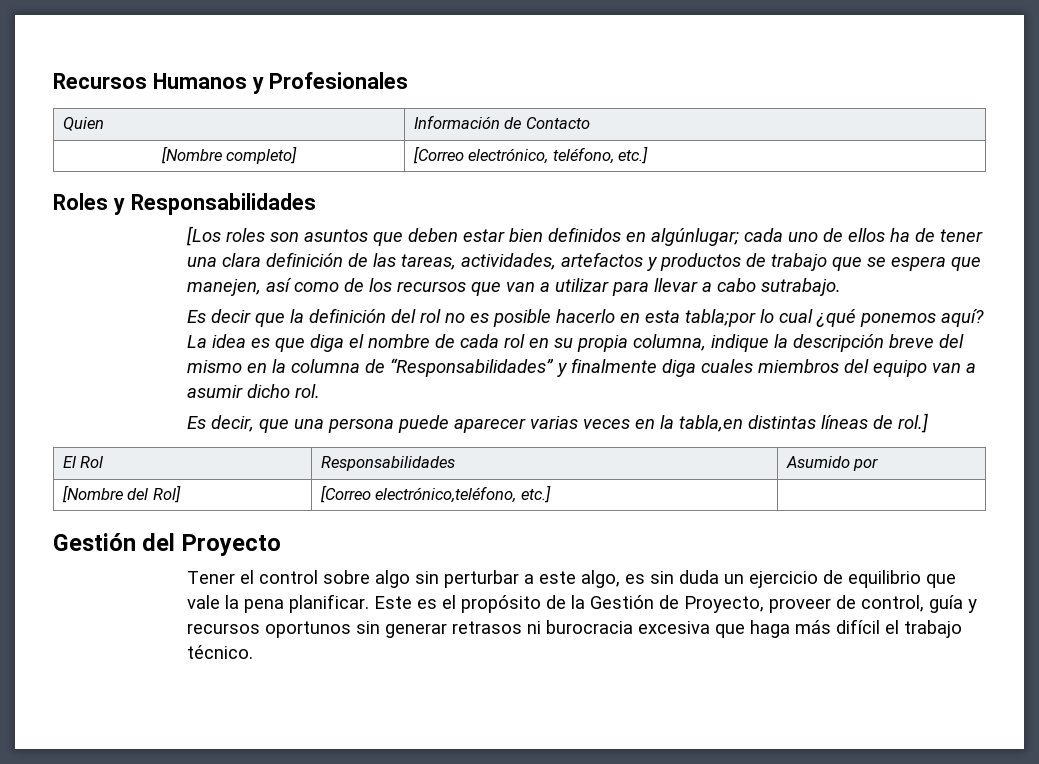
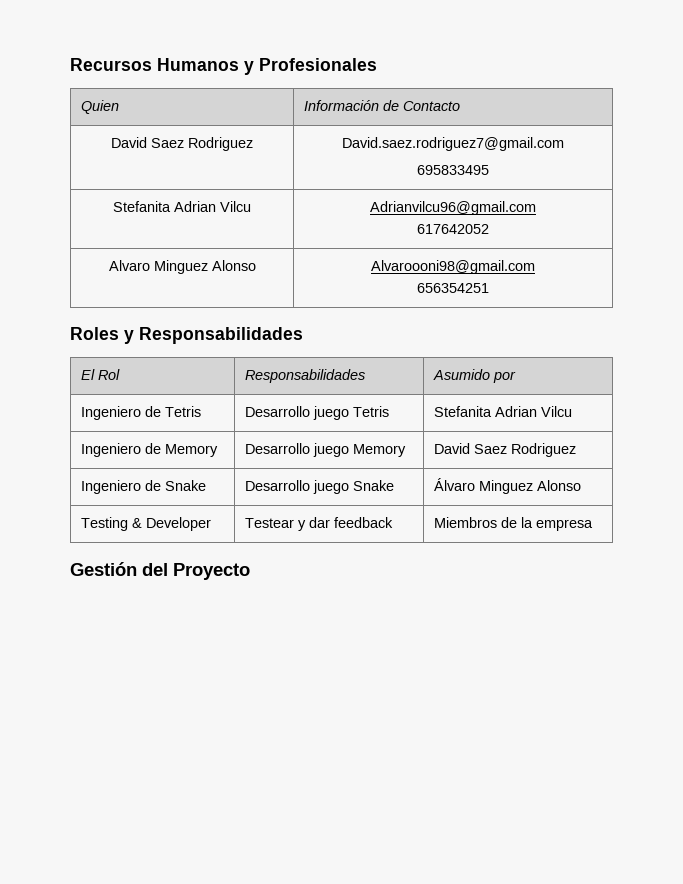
[160,146,298,164] [412,146,649,164] [53,193,316,215] [186,226,984,246] [187,252,982,271] [187,278,842,296] [187,308,985,327] [187,334,965,352] [187,358,977,377] [187,384,321,398] [187,413,929,433] [Nombre completo] | [Correo electrónico, teléfono, etc.] // Roles y Responsabilidades // [Los roles son asuntos que deben estar bien definidos en algúnlugar; cada uno de ellos ha de tener una clara definición de las tareas, actividades, artefactos y productos de trabajo que se espera que manejen, así como de los recursos que van a utilizar para llevar a cabo sutrabajo. // Es decir que la definición del rol no es posible hacerlo en esta tabla;por lo cual ¿qué ponemos aquí? La idea es que diga el nombre de cada rol en su propia columna, indique la descripción breve del mismo en la columna de “Responsabilidades” y finalmente diga cuales miembros del equipo van a asumir dicho rol. // Es decir, que una persona puede aparecer varias veces en la tabla,en distintas líneas de rol.] -> [111,137,253,151] [342,137,564,151] [417,165,489,175] [113,201,251,212] [370,201,536,215] [417,224,489,234] [108,260,256,274] [371,260,535,274] [417,283,489,293] [70,327,303,344] David Saez Rodriguez | David.saez.rodriguez7@gmail.com // 695833495 // Stefanita Adrian Vilcu | Adrianvilcu96@gmail.com // 617642052 // Alvaro Minguez Alonso | Alvaroooni98@gmail.com // 656354251 // Roles y Responsabilidades
[61,485,181,503] [319,485,551,503] [53,533,281,556] [187,570,957,588] [187,594,978,613] [187,619,963,638] [187,645,254,659] [Nombre del Rol] | [Correo electrónico,teléfono, etc.] | // Gestión del Proyecto // Tener el control sobre algo sin perturbar a este algo, es sin duda un ejercicio de equilibrio que vale la pena planificar. Este es el propósito de la Gestión de Proyecto, proveer de control, guía y recursos oportunos sin generar retrasos ni burocracia excesiva que haga más difícil el trabajo técnico. -> [81,406,202,420] [245,406,390,420] [434,406,573,417] [81,443,219,457] [245,443,407,457] [434,443,577,457] [81,480,207,494] [245,480,395,494] [434,478,582,494] [81,517,212,531] [245,517,394,531] [434,517,594,531] [70,562,250,580] Ingeniero de Tetris | Desarrollo juego Tetris | Stefanita Adrian Vilcu // Ingeniero de Memory | Desarrollo juego Memory | David Saez Rodriguez // Ingeniero de Snake | Desarrollo juego Snake | Álvaro Minguez Alonso // Testing & Developer | Testear y dar feedback | Miembros de la empresa // Gestión del Proyecto

